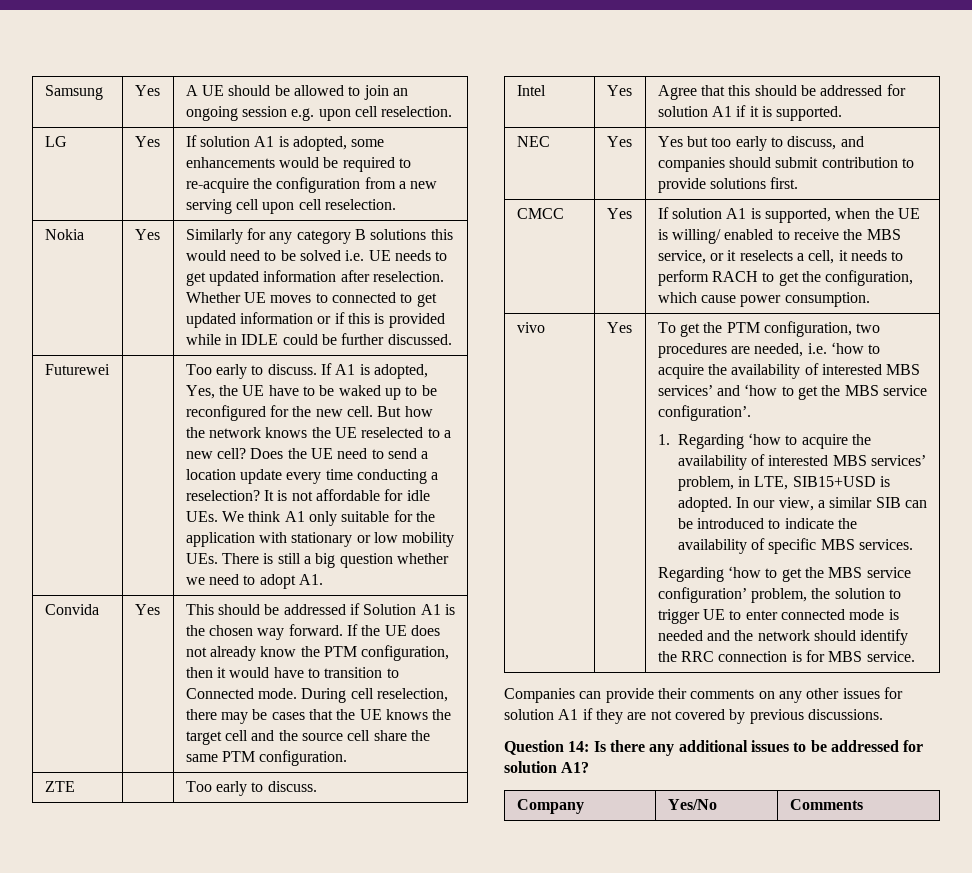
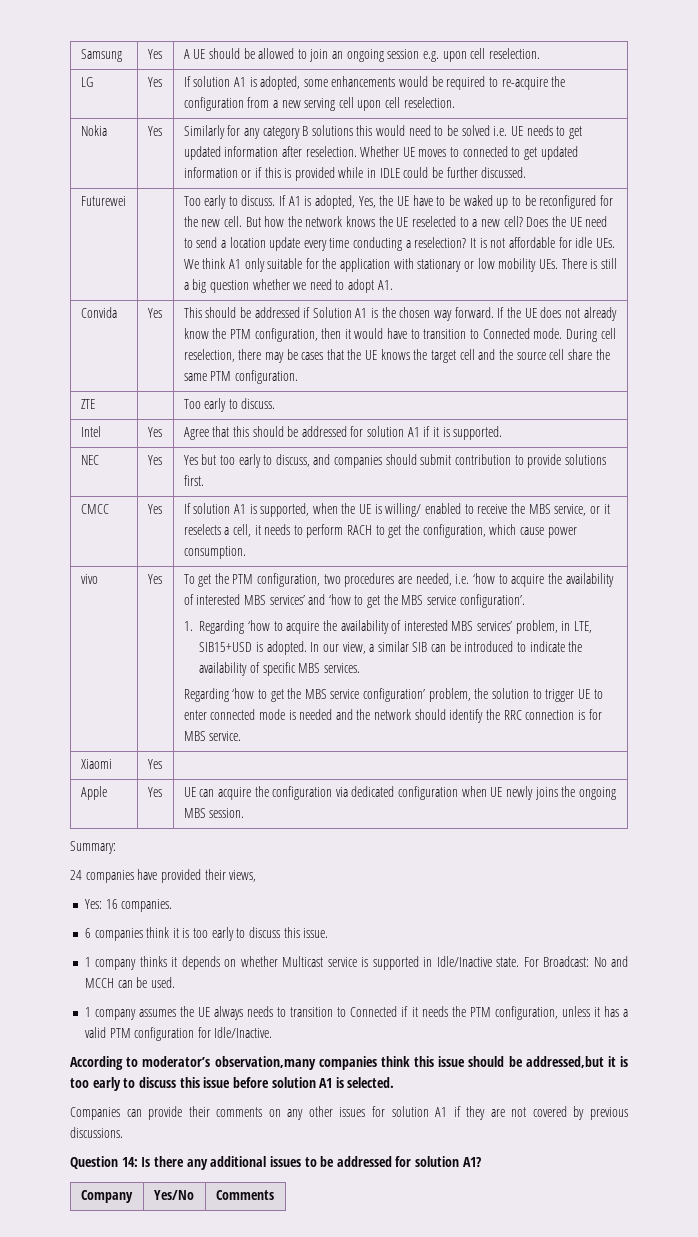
(915, 656) none -> [80,759,112,769] [147,759,162,769] [80,786,107,800] [147,787,162,797] [183,786,616,800] [183,808,245,818] [70,841,116,854] [70,869,257,883] [84,899,173,912] [84,927,329,941] [84,956,629,970] [84,977,175,988] [84,1006,629,1020] [84,1027,273,1041] [70,1056,628,1070] [70,1077,395,1091] // Xiaomi | Yes | // Apple | Yes | UE can acquire the configuration via dedicated configuration when UE newly joins the ongoing MBS session. // Summary: // 24 companies have provided their views, // Yes: 16 companies. // 6 companies think it is too early to discuss this issue. // 1 company thinks it depends on whether Multicast service is supported in Idle/Inactive state. For Broadcast: No and MCCH can be used. // 1 company assumes the UE always needs to transition to Connected if it needs the PTM configuration, unless it has a valid PTM configuration for Idle/Inactive. // According to moderator’s observation,many companies think this issue should be addressed,but it is too early to discuss this issue before solution A1 is selected.

